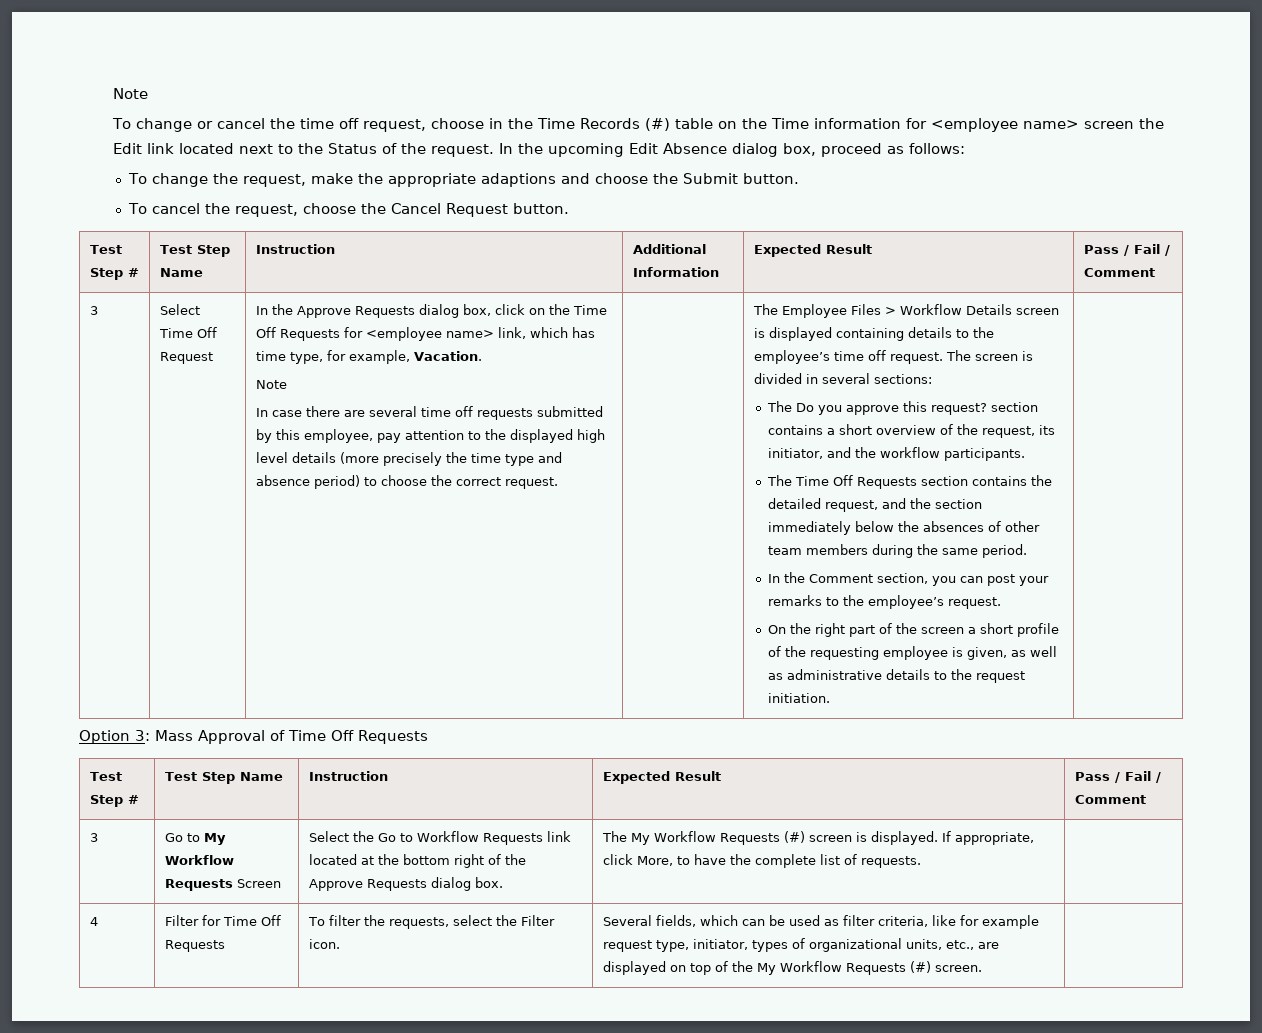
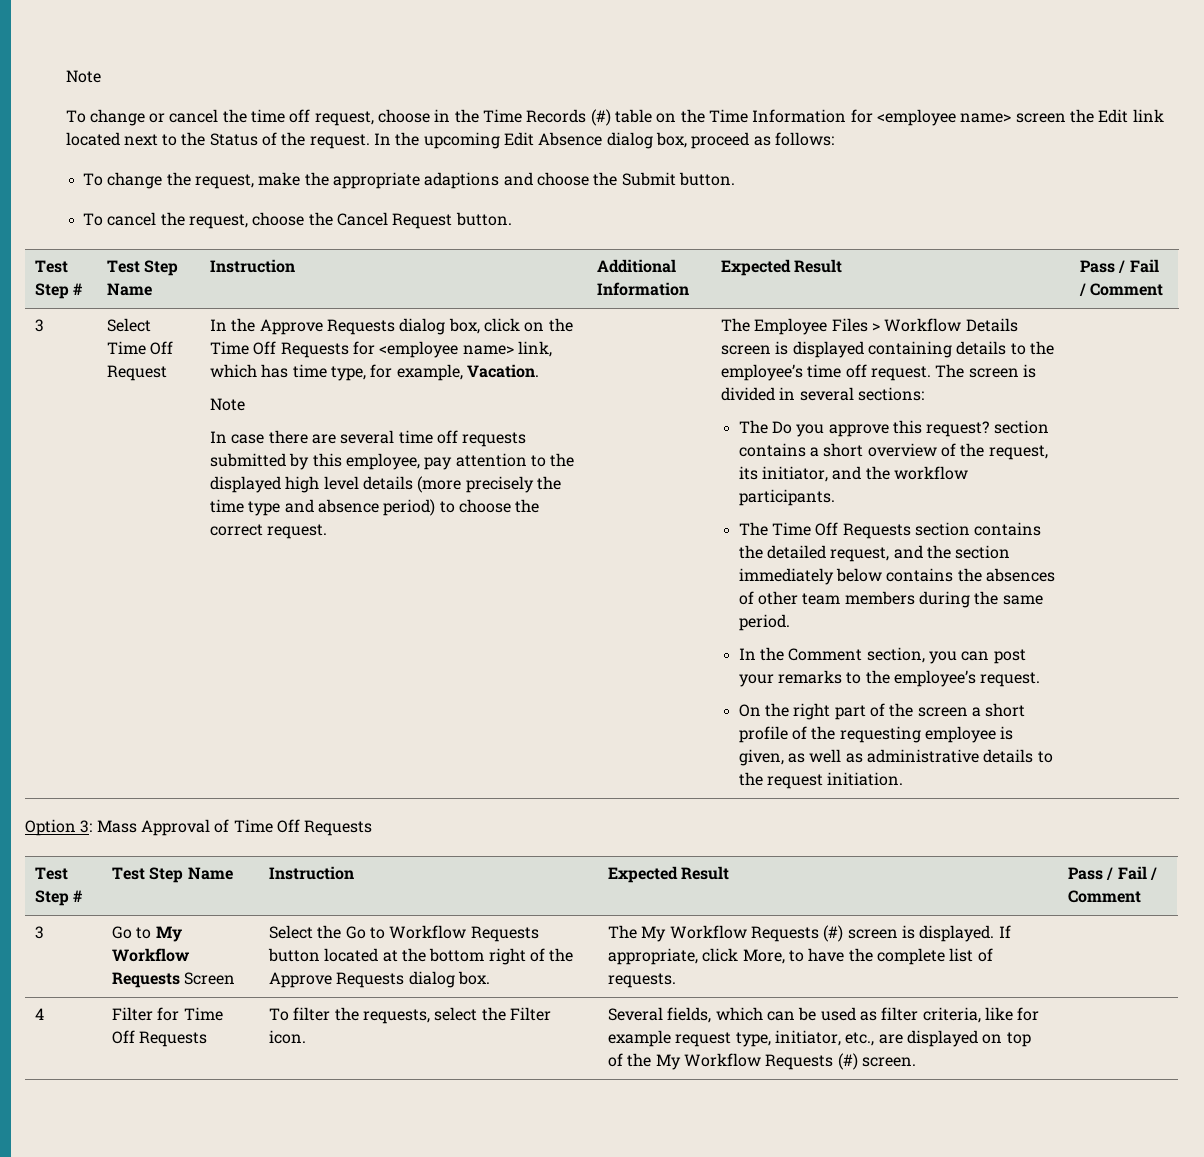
[813,118,901,129] information -> [752,109,847,123] Information
(895, 526) none -> [886,568,954,582] contains
[546,831,571,842] link -> [268,948,321,962] button
[751,938,942,952] types of organizational units, -> (842, 1038) none

